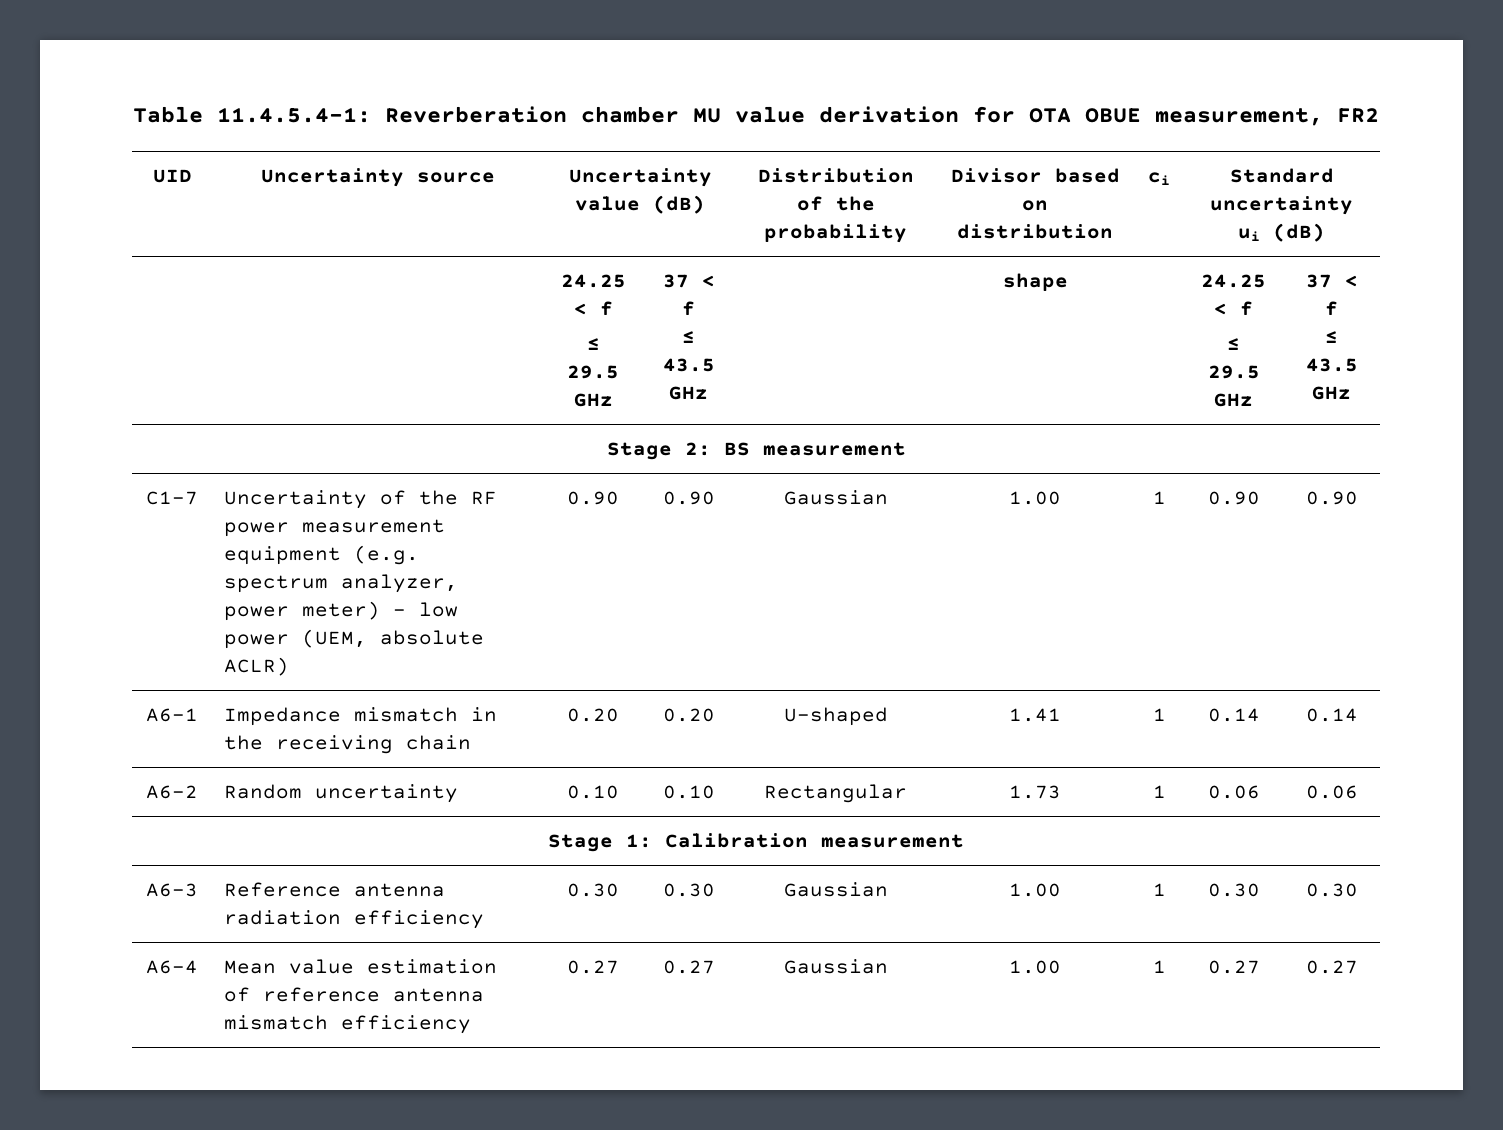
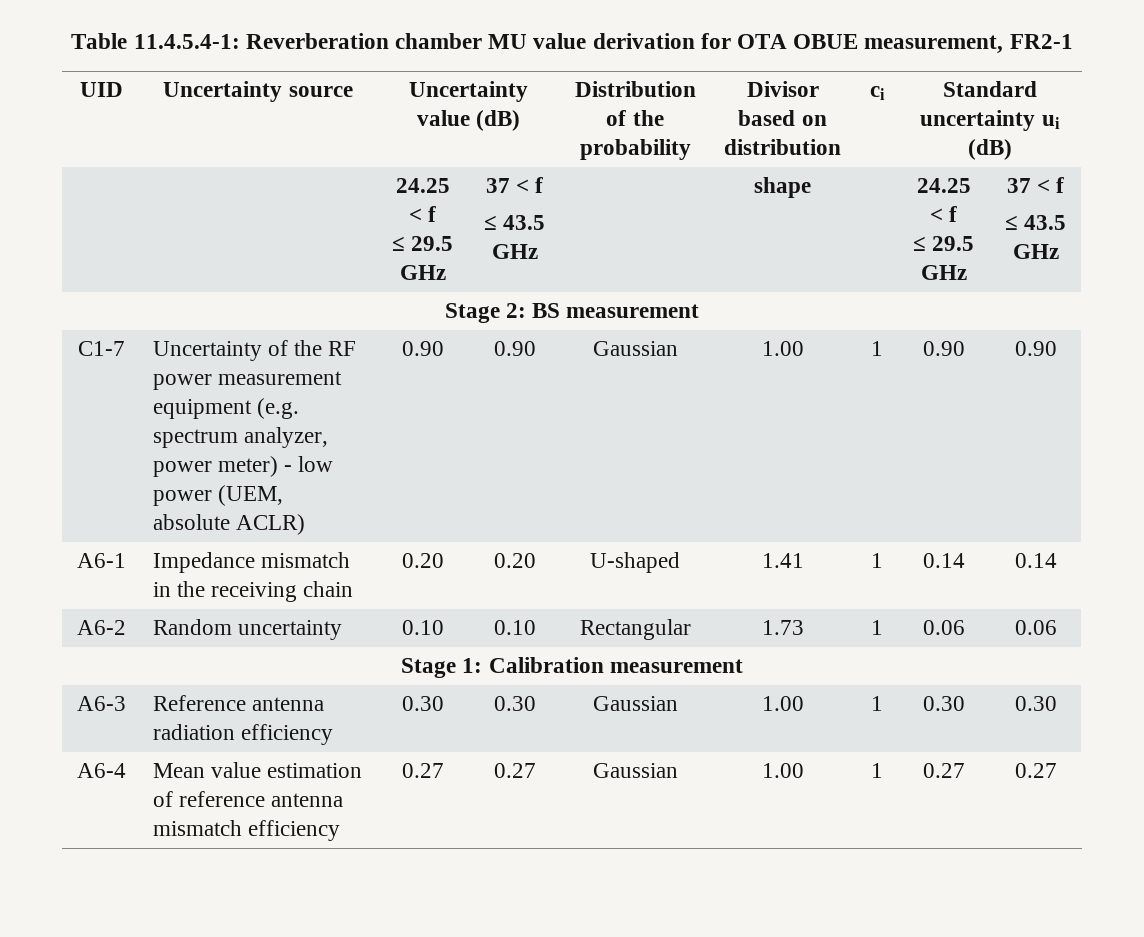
[1337,108,1379,123] FR2 -> [1009,34,1073,49] FR2-1

